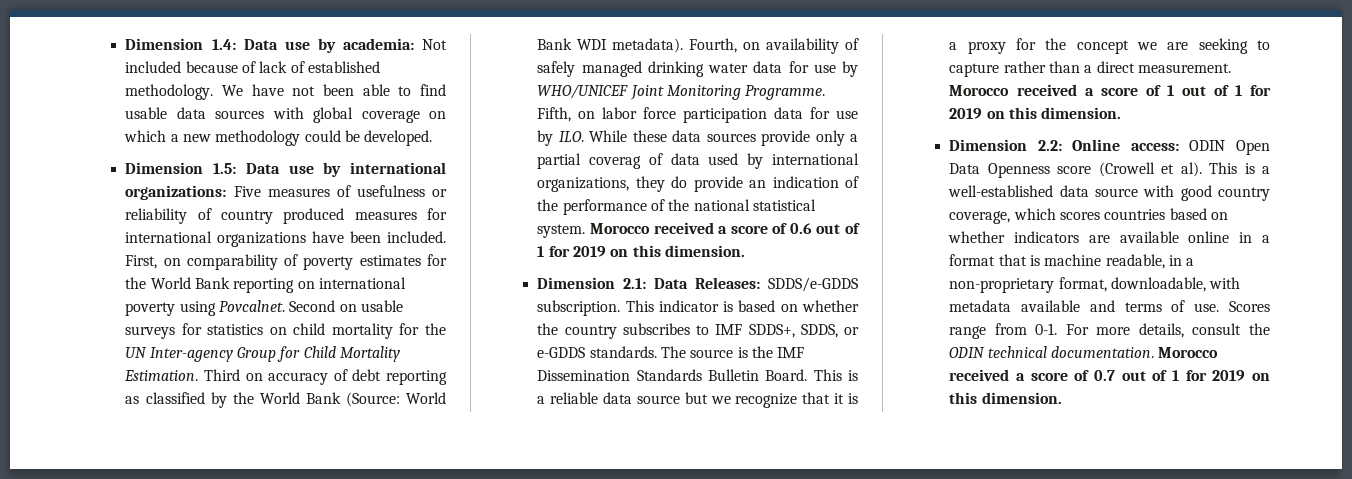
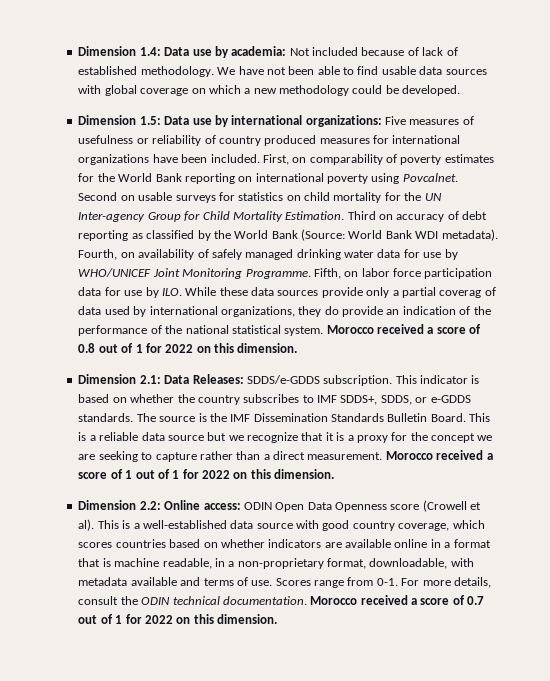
[789,223,860,234] [537,246,607,257] 0.6 out of 1 for 2019 -> [78,343,194,353] 0.8 out of 1 for 2022
[949,108,983,119] 2019 -> [202,470,231,479] 2022
[1212,370,1246,381] 2019 -> [144,615,173,624] 2022

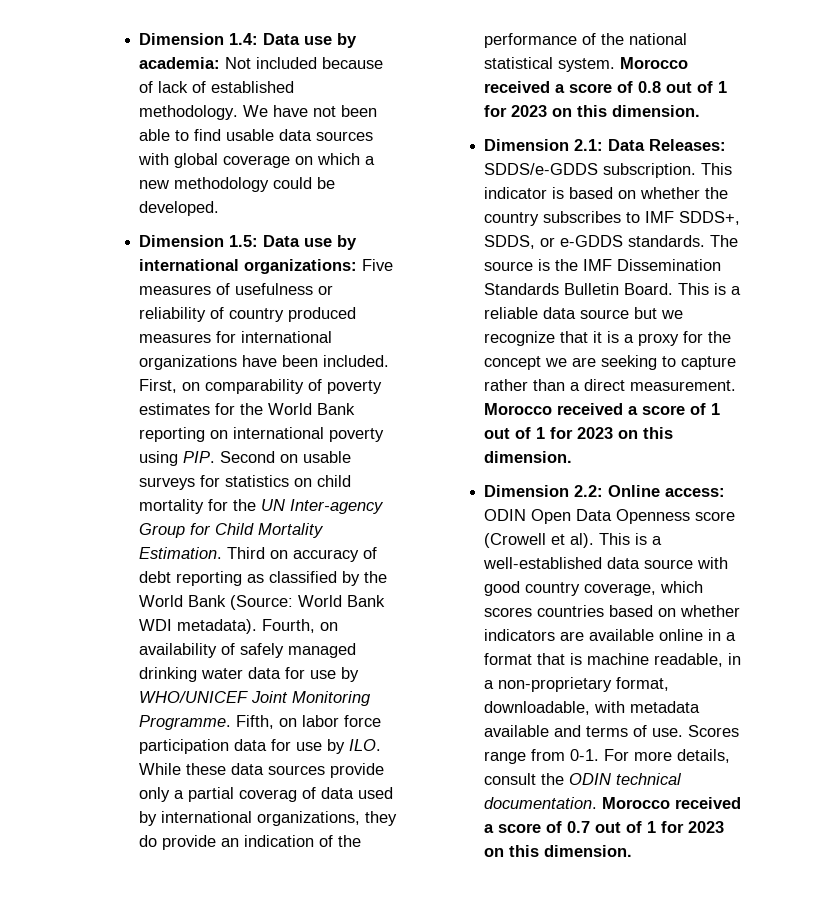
[402,173,458,182] Povcalnet. -> [183,451,216,463] PIP.
[165,344,194,353] 2022 -> [511,105,548,117] 2023
[202,470,231,479] 2022 -> [577,427,614,439] 2023
[144,615,173,624] 2022 -> [688,821,725,833] 2023

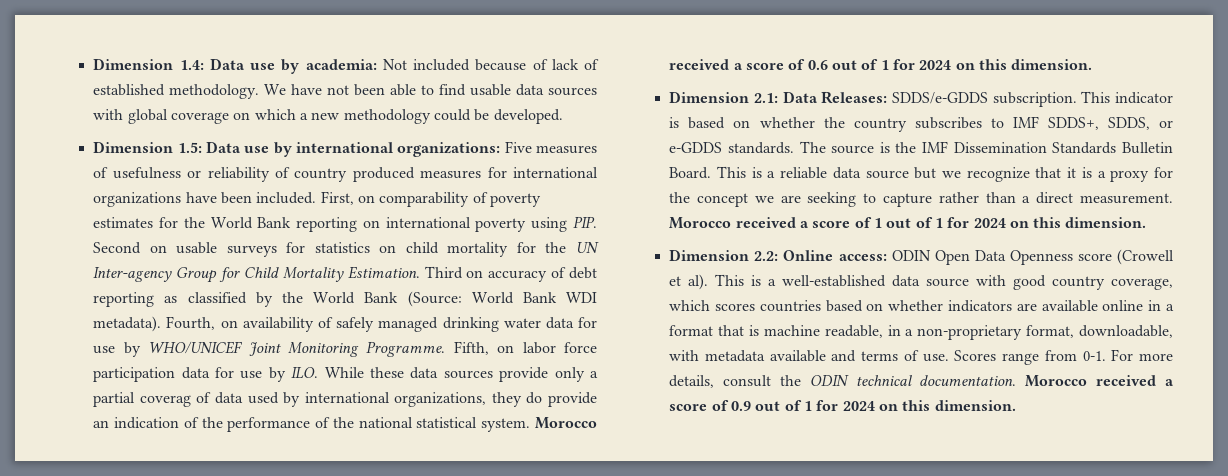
[638,81,728,93] [484,105,548,117] 0.8 out of 1 for 2023 -> [807,59,952,70] 0.6 out of 1 for 2024
[577,427,614,439] 2023 -> [973,218,1006,228] 2024
[567,821,725,833] 0.7 out of 1 for 2023 -> [730,400,875,411] 0.9 out of 1 for 2024

